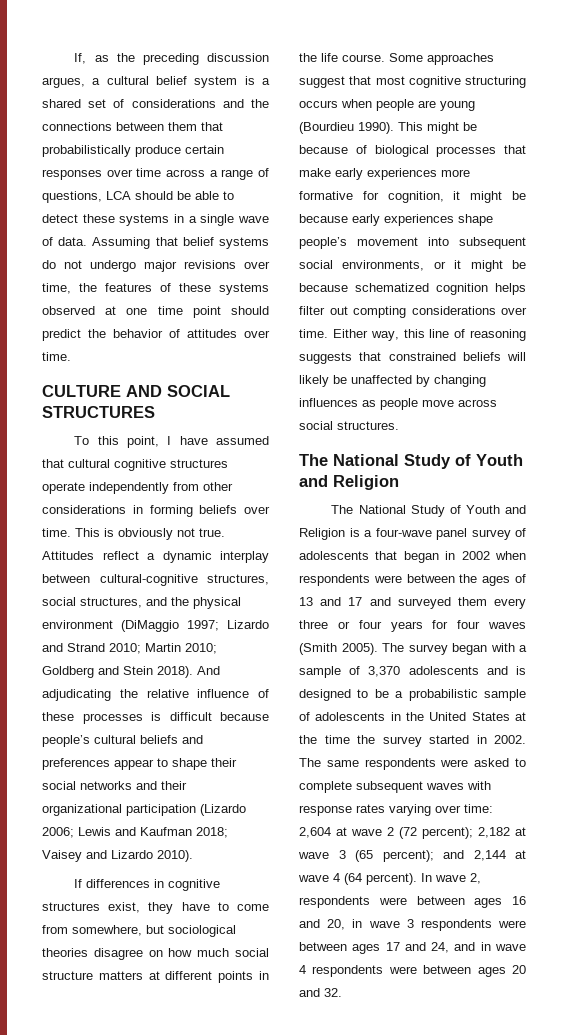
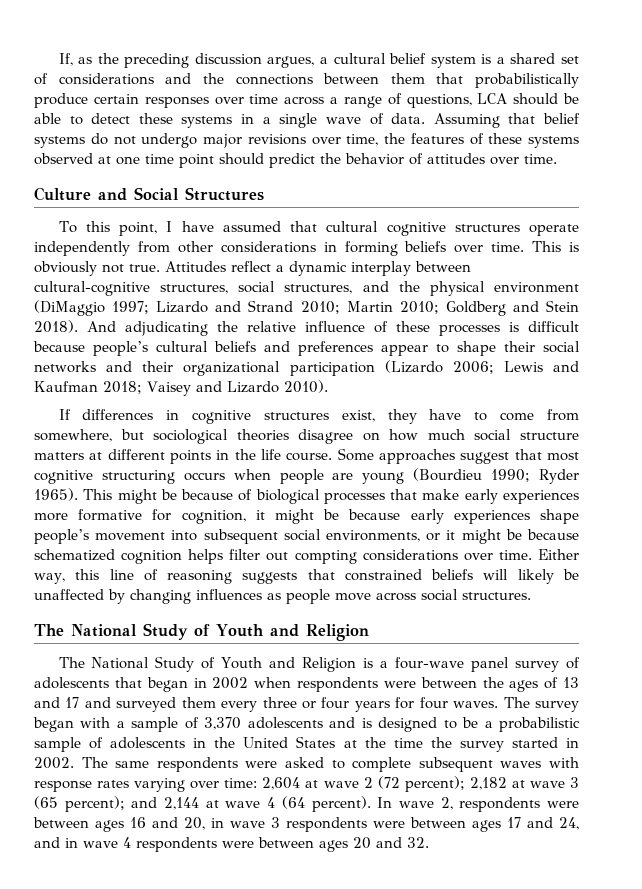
[42,385,230,397] [42,406,155,418] CULTURE AND SOCIAL STRUCTURES -> [34,187,264,201] Culture and Social Structures
[358,122,394,134] 1990). -> [491,469,580,484] [34,488,78,501] 1990; Ryder 1965).
[488,622,526,629] [299,643,378,655] waves (Smith 2005). -> [453,701,499,708] waves.

